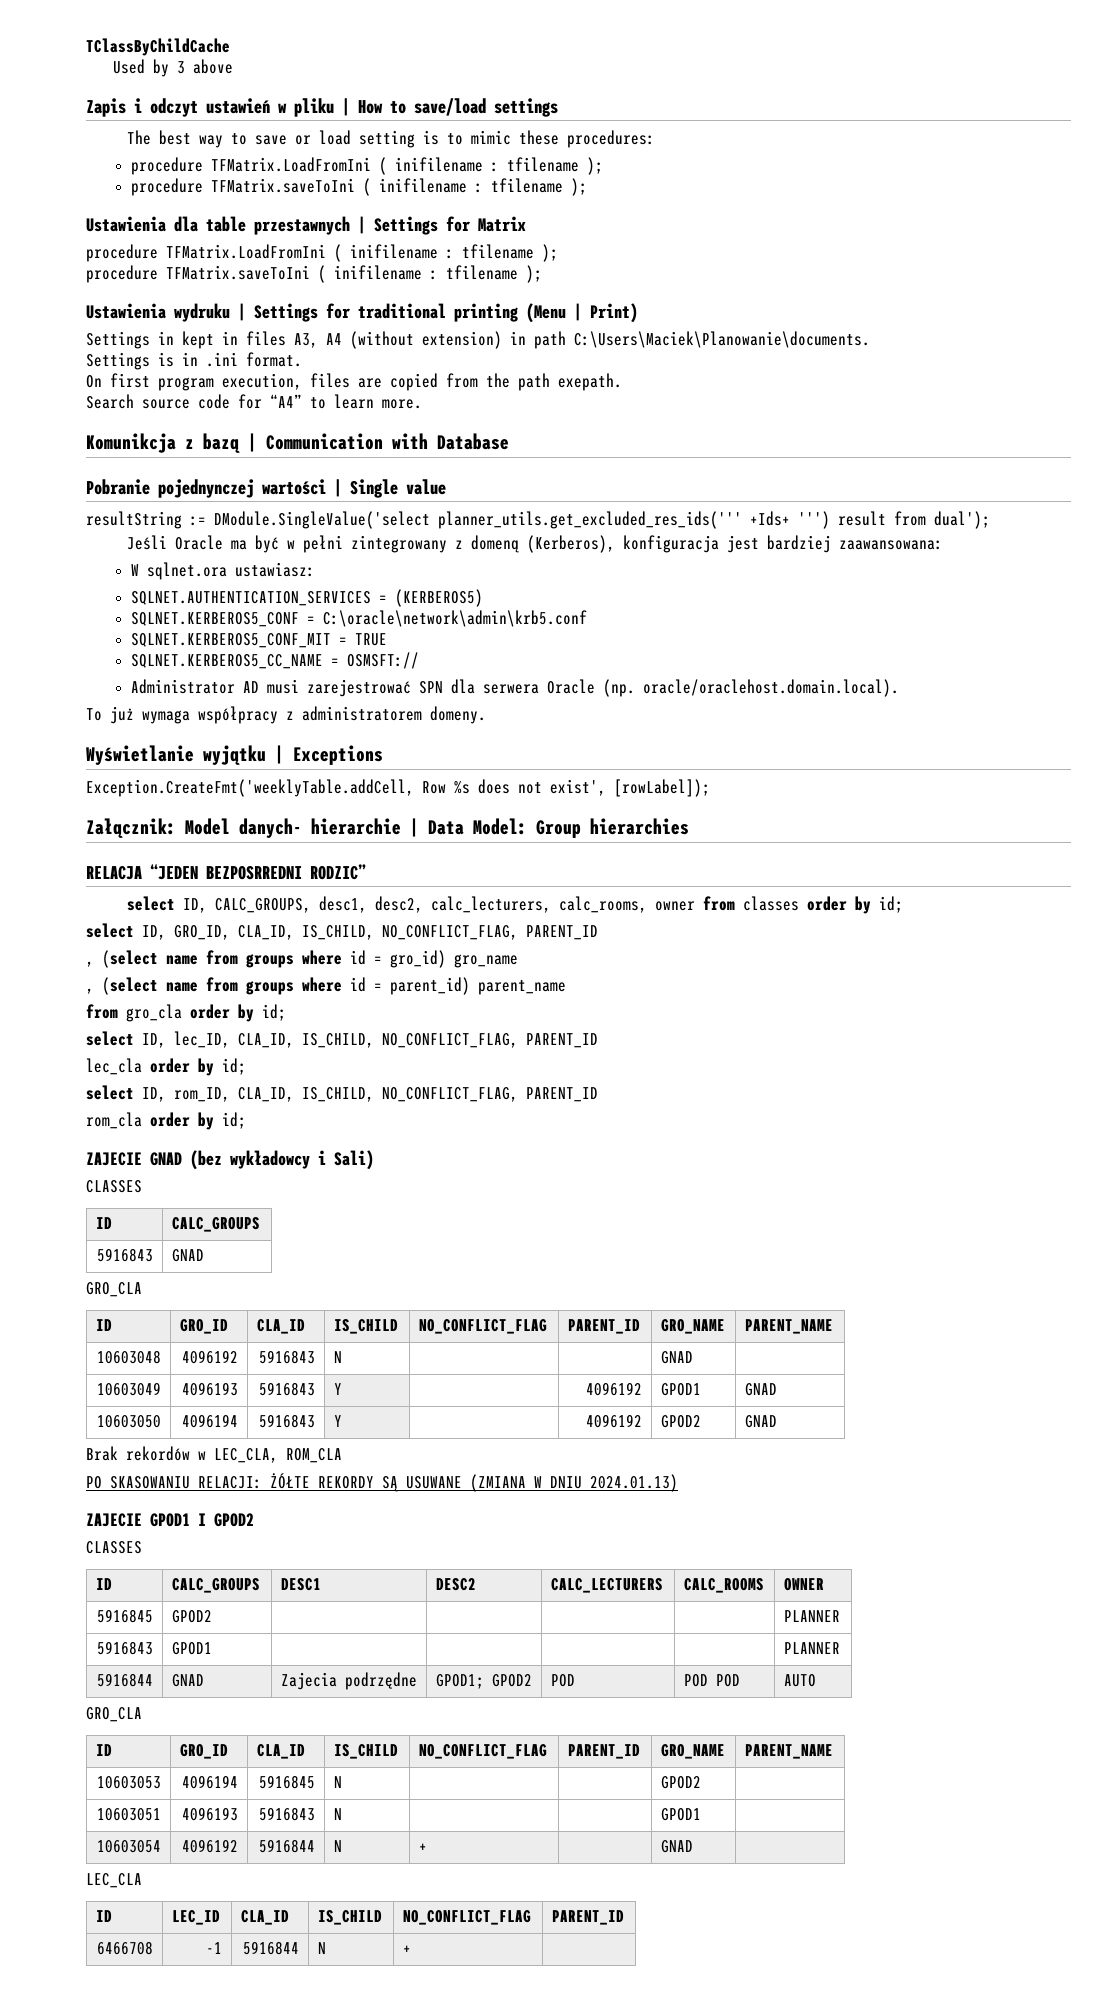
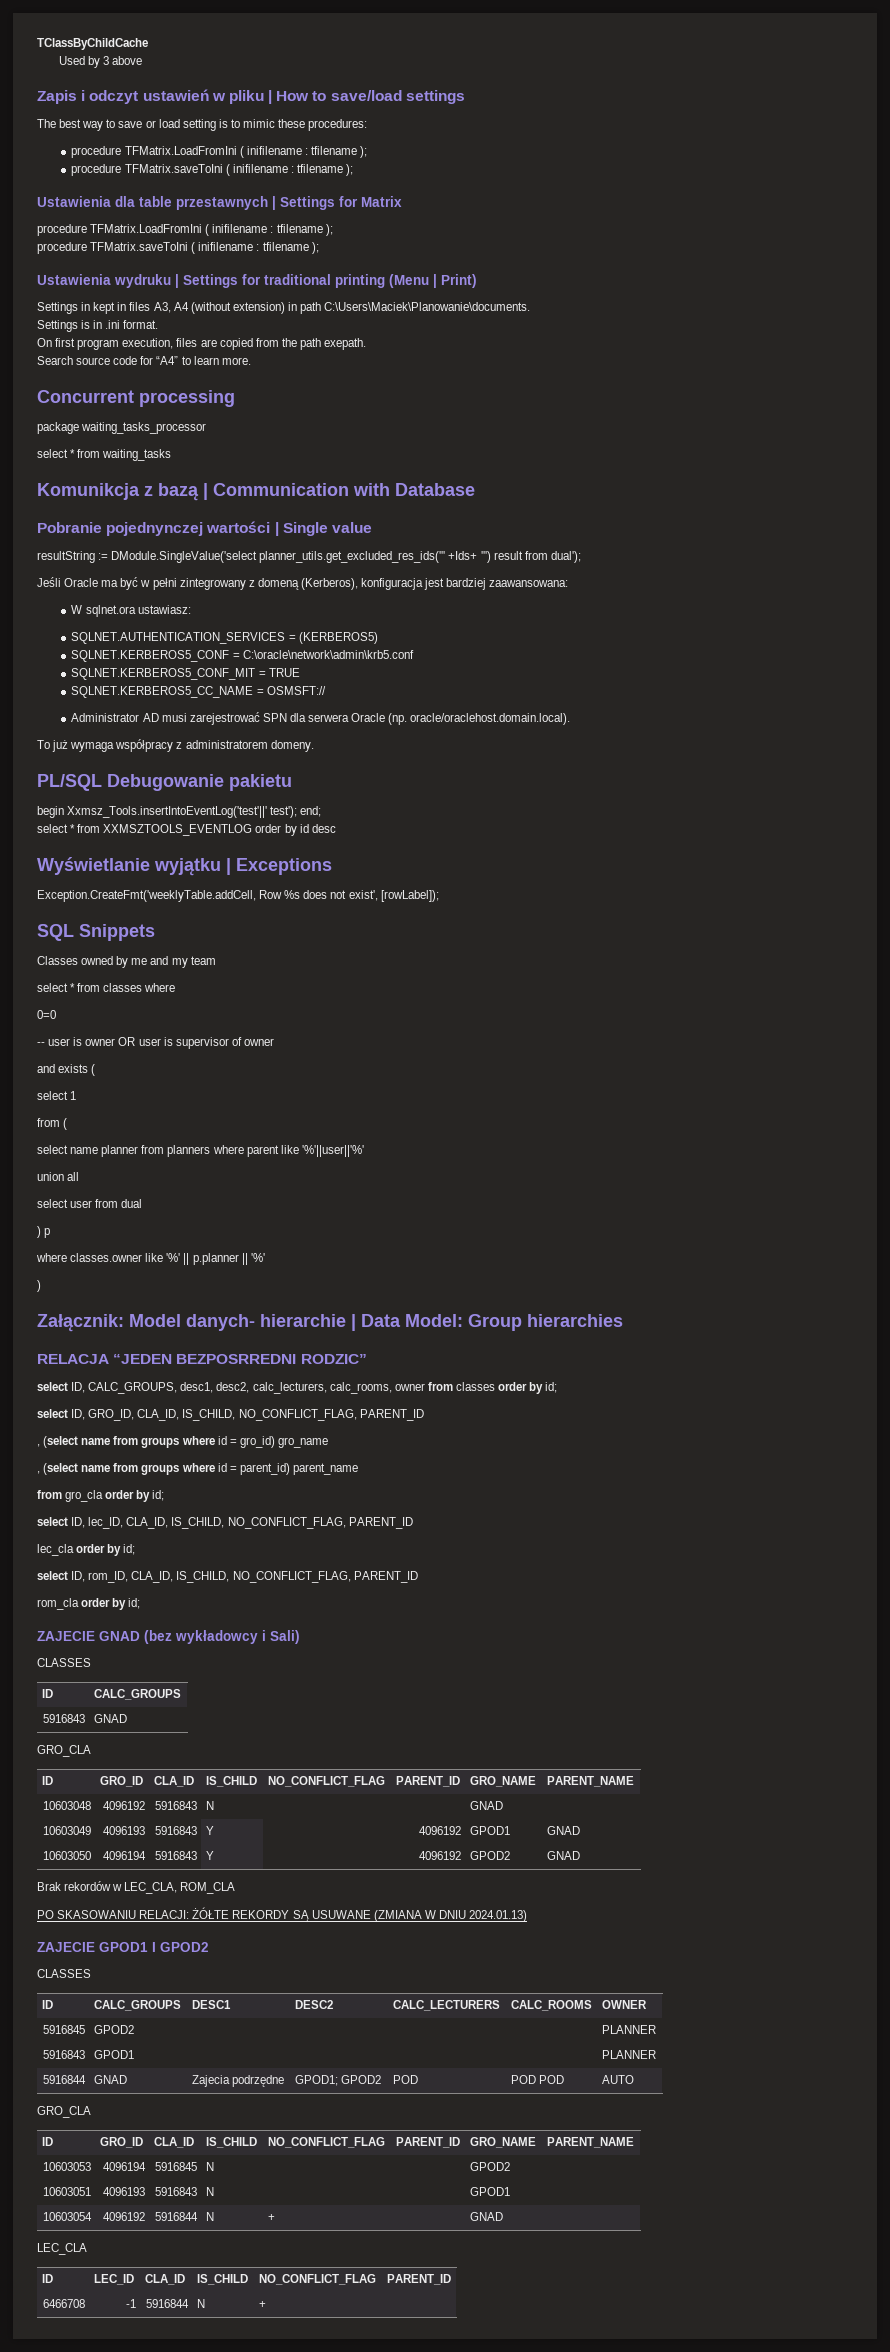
(422, 404) none -> [37,390,235,407] [37,422,207,434] [37,449,172,461] // Concurrent processing // package waiting_tasks_processor // select * from waiting_tasks
(486, 715) none -> [37,774,292,791] [37,806,322,818] [37,824,336,836] // PL/SQL Debugowanie pakietu // begin Xxmsz_Tools.insertIntoEventLog('test'||' test'); end; // select * from XXMSZTOOLS_EVENTLOG order by id desc
(710, 788) none -> [37,924,155,941] [37,956,216,968] [37,983,176,992] [37,1010,56,1019] [37,1037,274,1049] [37,1064,96,1076] [37,1091,77,1100] [37,1118,68,1130] [37,1145,364,1157] [37,1172,80,1181] [37,1199,143,1208] [37,1226,51,1238] [36,1253,265,1265] [37,1280,41,1292] // SQL Snippets // Classes owned by me and my team // select * from classes where // 0=0 // -- user is owner OR user is supervisor of owner // and exists ( // select 1 // from ( // select name planner from planners where parent like '%'||user||'%' // union all // select user from dual // ) p // where classes.owner like '%' || p.planner || '%' // )

